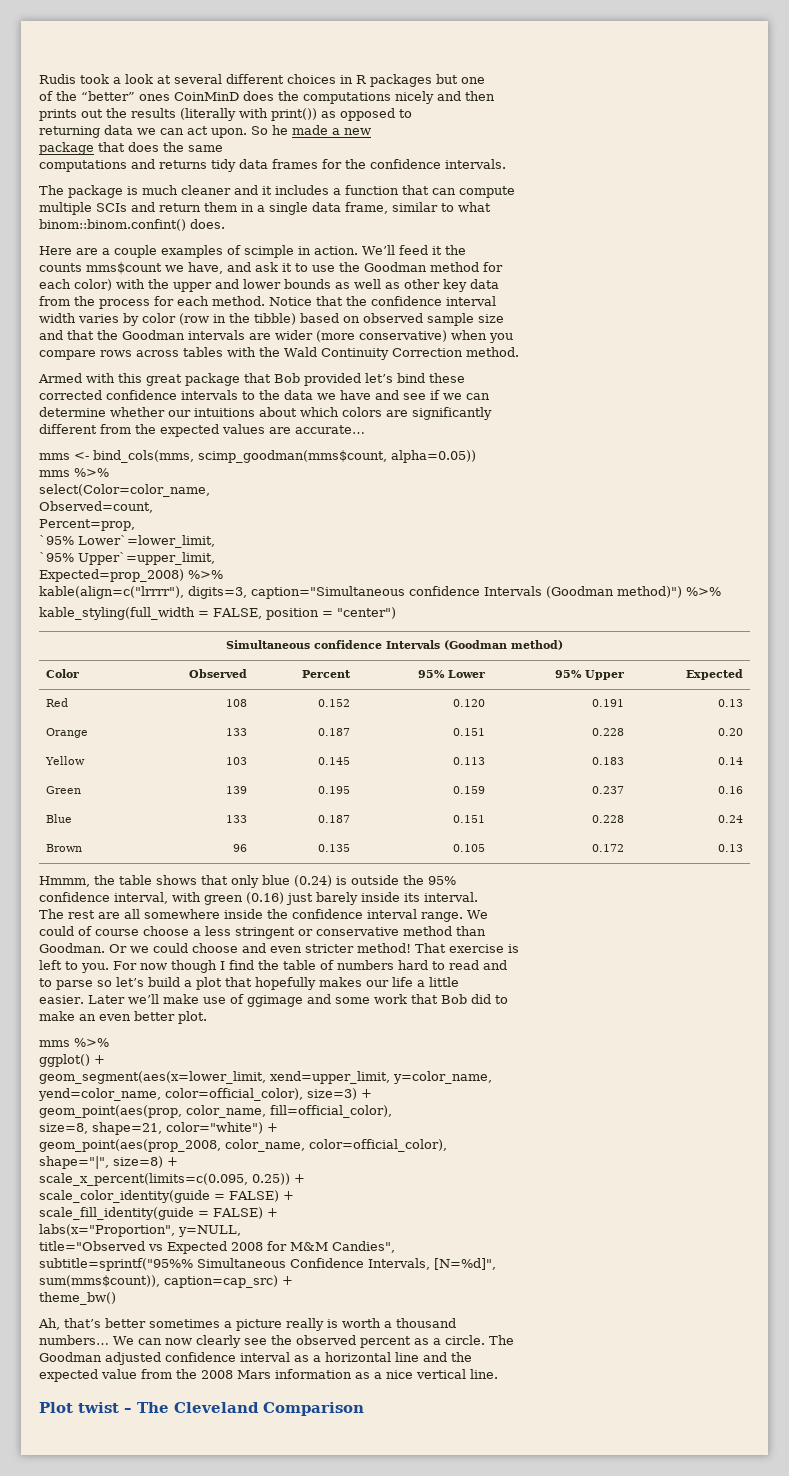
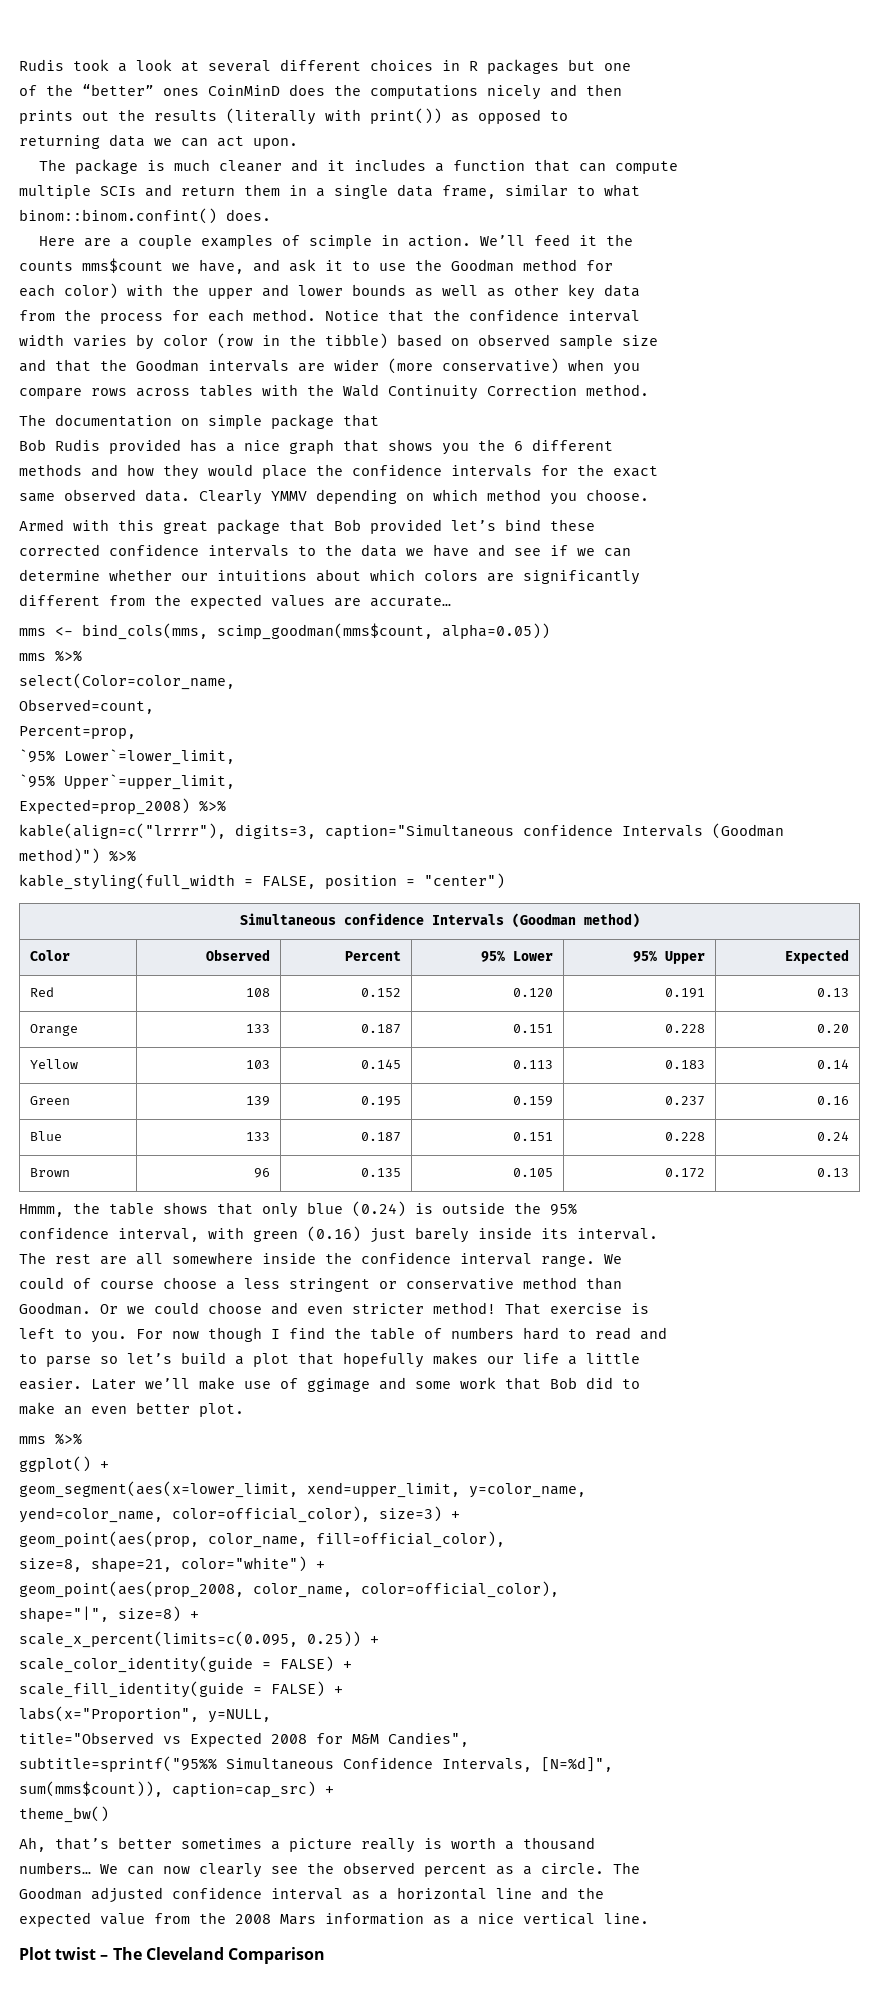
[251,125,371,135] [39,142,223,155] [39,159,506,172] So he made a new // package that does the same // computations and returns tidy data frames for the confidence intervals. -> (298, 143) none
(519, 352) none -> [19,414,379,429] [19,439,613,455] [19,464,658,480] [19,489,649,505] // The documentation on simple package that // Bob Rudis provided has a nice graph that shows you the 6 different // methods and how they would place the confidence intervals for the exact // same observed data. Clearly YMMV depending on which method you choose.

